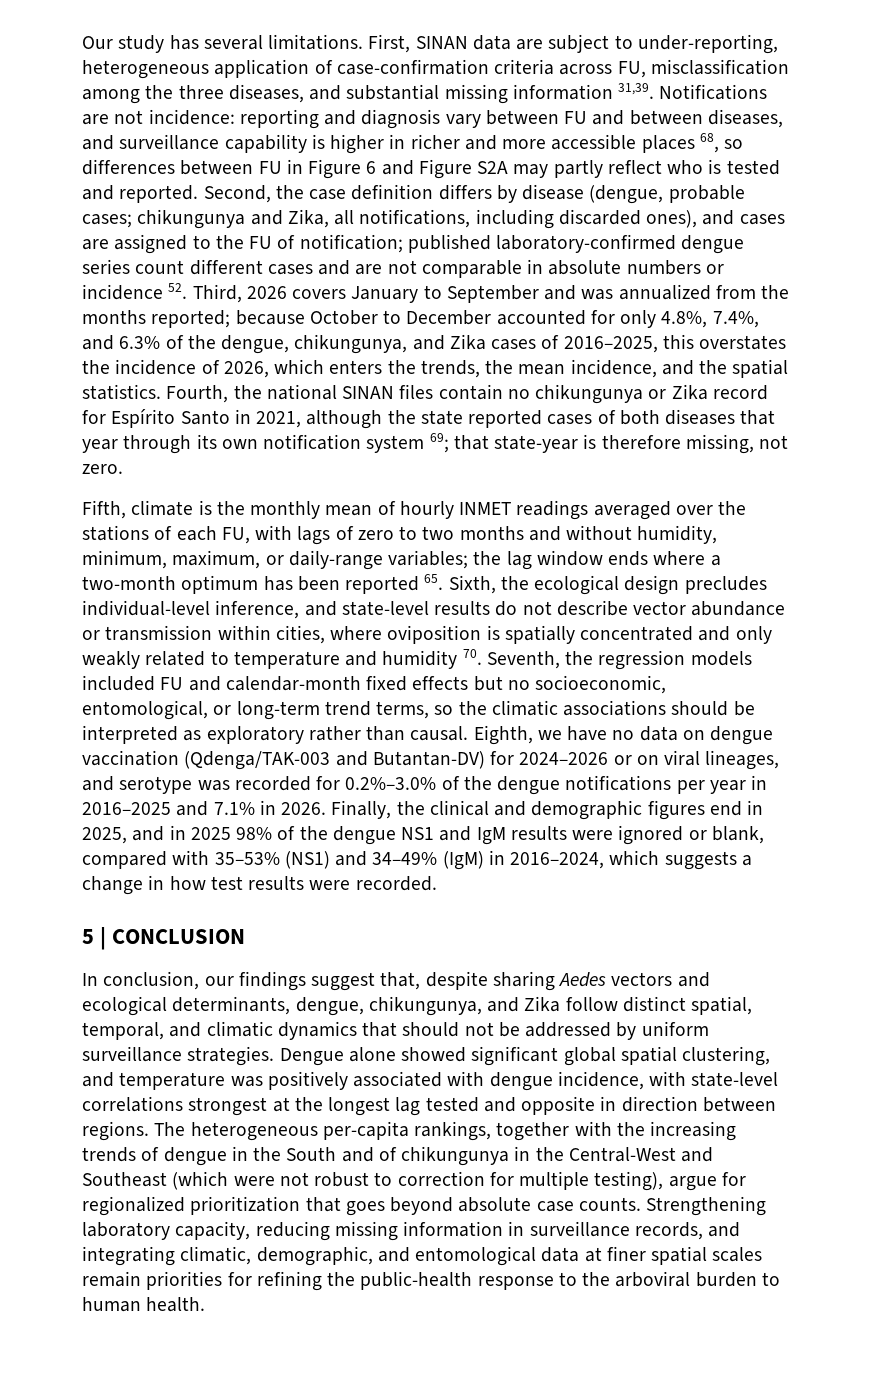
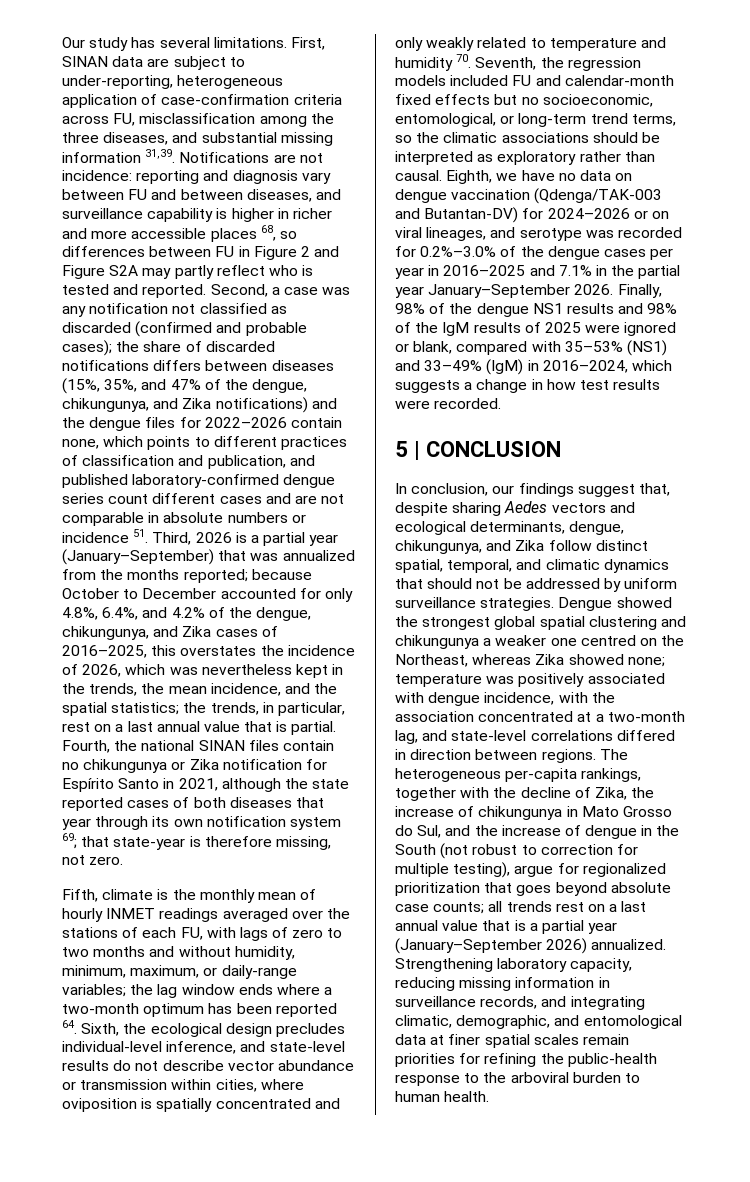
[366,161,377,174] 6 -> [300,246,310,257] 2
[275,184,745,204] [82,209,785,229] [82,234,403,254] the case definition differs by disease (dengue, probable cases; chikungunya and Zika, all notifications, including discarded ones), and cases are assigned to the FU of notification; -> [271,287,351,295] [62,303,287,317] [62,321,307,337] [62,340,275,356] [62,360,334,371] [62,378,308,394] [62,397,337,413] [62,417,342,431] [62,436,347,450] [62,455,315,469] a case was any notification not classified as discarded (confirmed and probable cases); the share of discarded notifications differs between diseases (15%, 35%, and 47% of the dengue, chikungunya, and Zika notifications) and the dengue files for 2022–2026 contain none, which points to different practices of classification and publication, and
[168,283,188,299] 52. -> [133,529,149,543] 51.
[292,285,577,303] covers January to September and -> [235,532,339,546] [62,549,247,565] is a partial year (January–September) that
[712,311,759,328] [82,335,161,350] 7.4%, and 6.3% -> [102,607,205,620] 6.4%, and 4.2%
[329,360,383,374] enters -> [169,664,344,678] was nevertheless kept in
[82,384,161,400] statistics. -> [111,702,345,716] [62,721,337,735] statistics; the trends, in particular, rest on a last annual value that is partial.
[712,385,768,400] record -> [222,759,302,770] notification
[424,574,444,590] 65. -> [62,1020,77,1034] 64.
[565,775,672,791] notifications -> [603,249,646,257] cases
[281,800,764,820] [82,825,231,844] 2026. Finally, the clinical and demographic figures end in 2025, and in 2025 -> [611,265,681,279] [395,284,662,298] the partial year January–September 2026. Finally,
[439,826,567,845] and IgM results -> [566,303,678,314] [395,322,581,336] results and 98% of the IgM results of 2025
[372,852,438,865] 34–49% -> [424,360,483,371] 33–49%
[348,1046,771,1066] [82,1072,114,1087] alone showed significant global spatial clustering, and -> [616,597,672,608] [395,616,686,630] [395,635,685,649] [395,654,665,667] showed the strongest global spatial clustering and chikungunya a weaker one centred on the Northeast, whereas Zika showed none;
[691,1072,779,1087] [82,1096,596,1116] state-level correlations strongest at the longest lag tested and opposite -> [591,692,615,703] [395,711,685,722] [395,730,675,744] the association concentrated at a two-month lag, and state-level correlations differed
[650,1121,737,1141] [82,1147,136,1162] increasing trends -> [520,787,655,800] [395,806,672,820] [395,825,561,838] decline of Zika, the increase of chikungunya in Mato Grosso do Sul, and the increase
[341,1146,714,1166] [82,1171,309,1190] and of chikungunya in the Central-West and Southeast (which were not -> [440,843,469,859] (not
[578,1197,641,1211] counts. -> [433,901,647,914] [395,920,618,934] [395,938,667,954] counts; all trends rest on a last annual value that is a partial year (January–September 2026) annualized.

